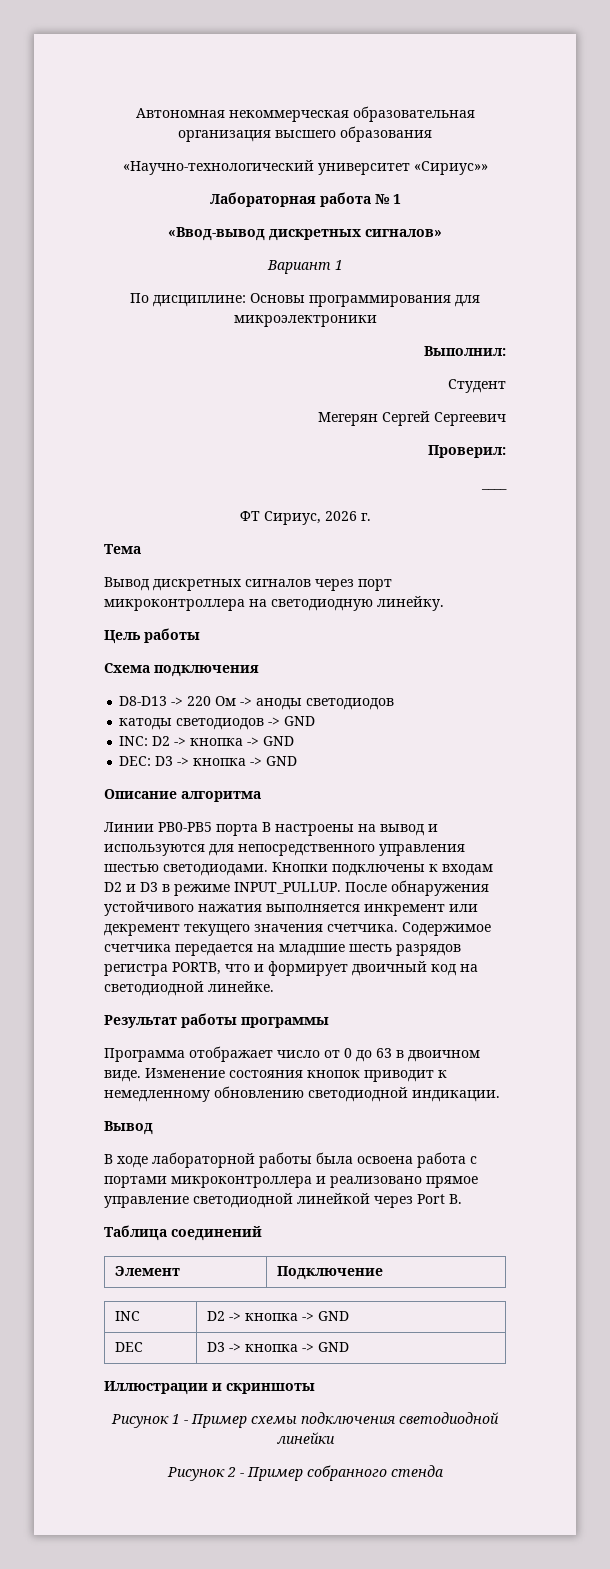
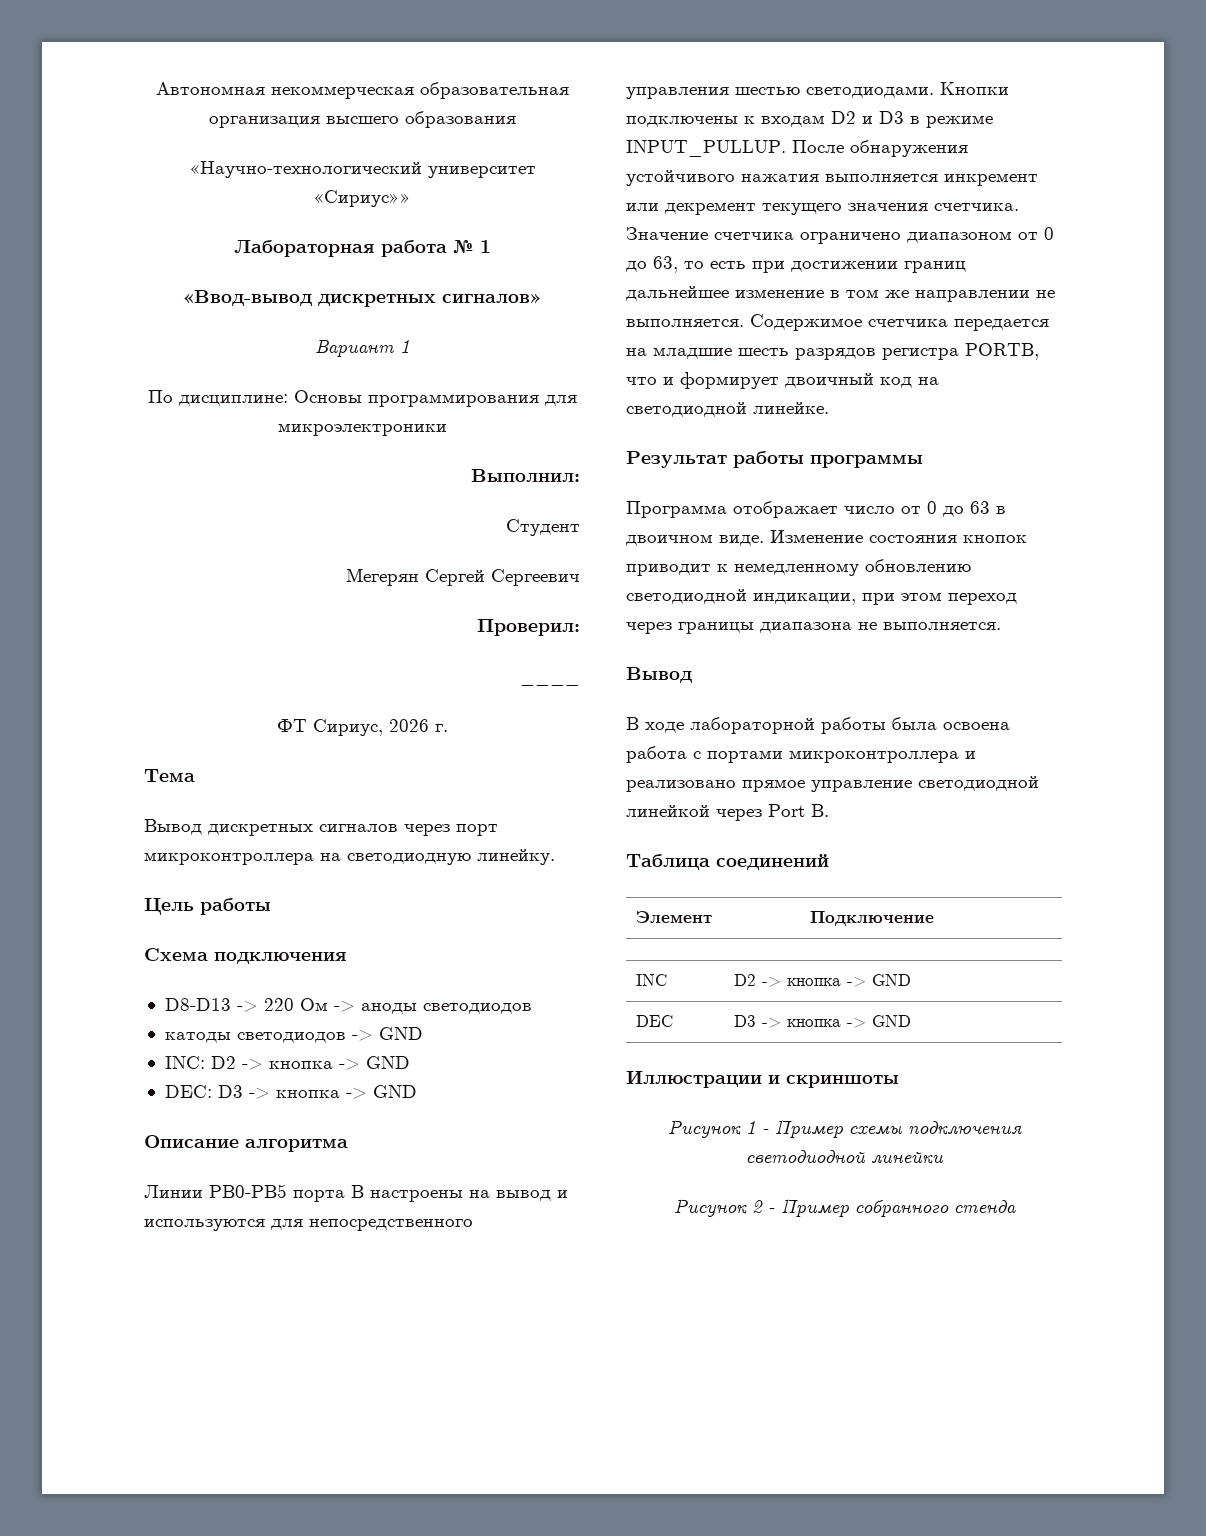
(398, 928) none -> [626,227,1054,244] [626,256,966,273] [626,286,1055,302] [626,319,744,327] Значение счетчика ограничено диапазоном от 0 до 63, то есть при достижении границ дальнейшее изменение в том же направлении не выполняется.
[412,1090,500,1102] индикации. -> [753,592,1017,605] [626,622,1001,634] индикации, при этом переход через границы диапазона не выполняется.

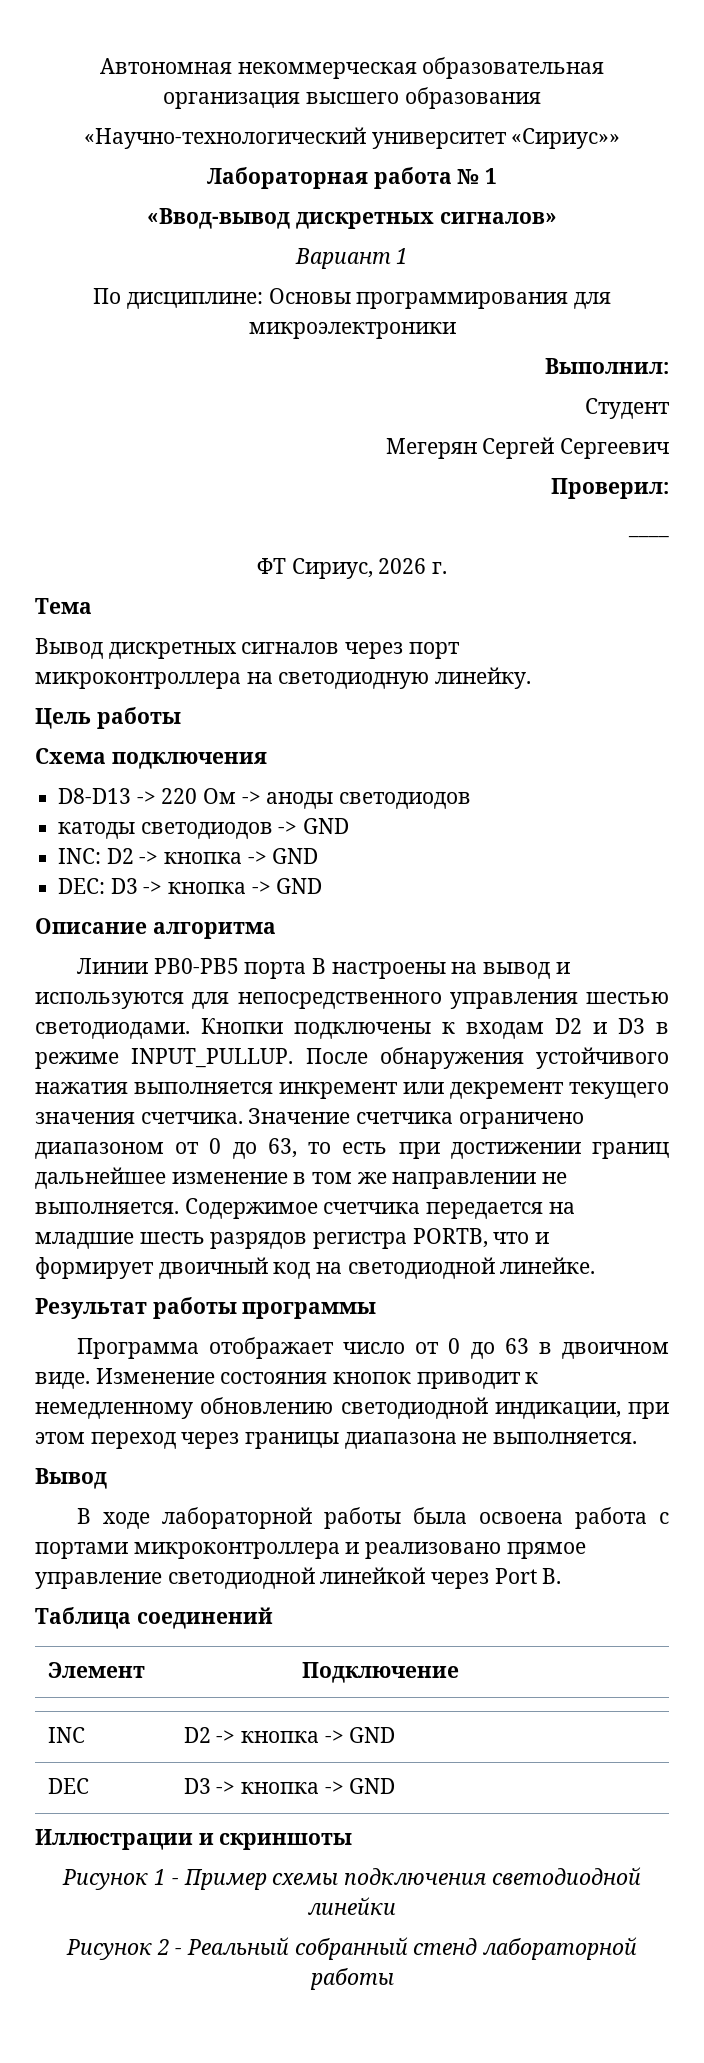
[780,1198,1016,1218] Пример собранного стенда -> [187,1937,638,1960] [309,1968,394,1990] Реальный собранный стенд лабораторной работы

